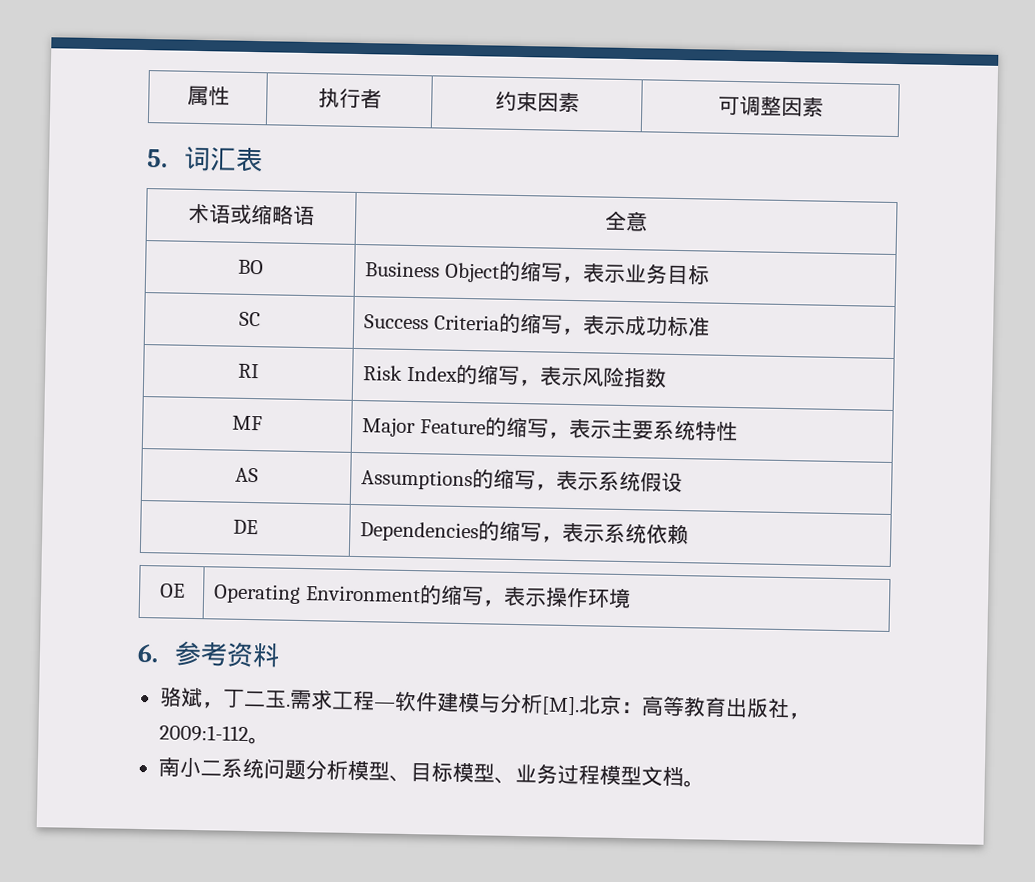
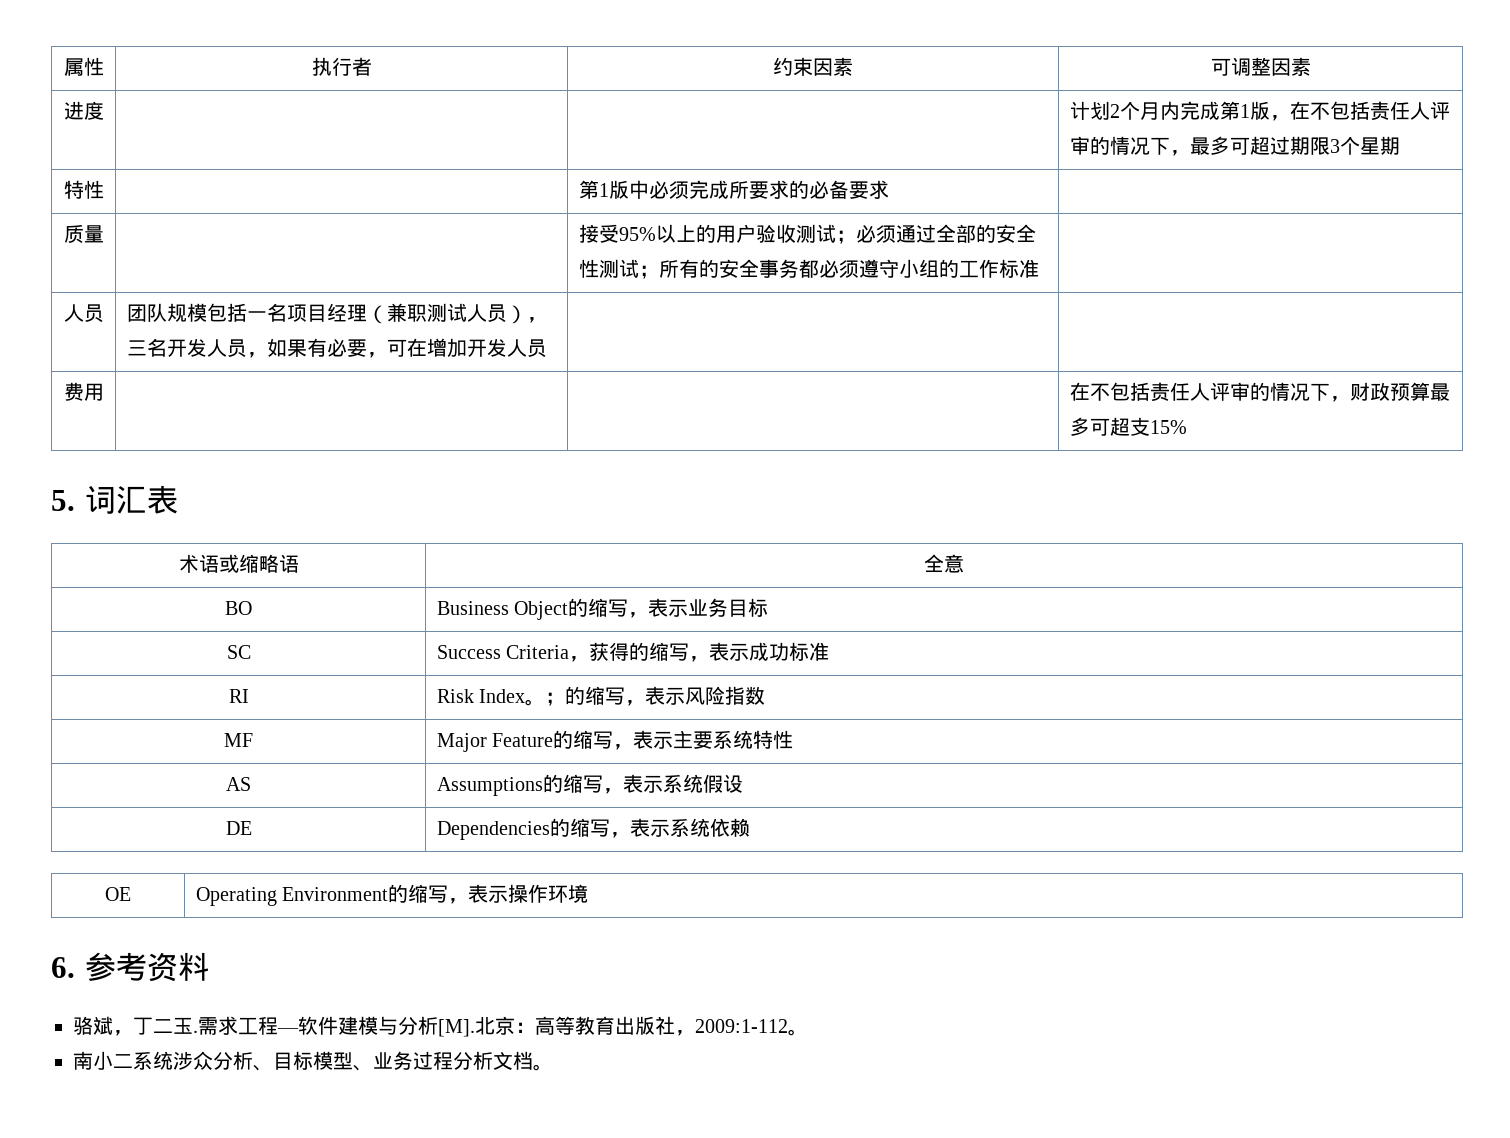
(824, 107) none -> [63,101,104,120] [1069,101,1450,121] [1069,136,1400,156] [63,180,104,199] [578,180,889,199] [63,224,104,243] [578,224,1036,244] [578,259,1039,279] [63,304,104,323] [126,303,547,324] [126,338,547,358] [63,382,104,401] [1069,382,1450,402] [1069,417,1187,436] // 进度 | | | 计划2个月内完成第1版，在不包括责任人评审的情况下，最多可超过期限3个星期 // 特性 | | 第1版中必须完成所要求的必备要求 | // 质量 | | 接受95%以上的用户验收测试；必须通过全部的安全性测试；所有的安全事务都必须遵守小组的工作标准 | // 人员 | 团队规模包括一名项目经理（兼职测试人员），三名开发人员，如果有必要，可在增加开发人员 | | // 费用 | | | 在不包括责任人评审的情况下，财政预算最多可超支15%
(500, 322) none -> [568,642,629,662] ，获得
(458, 373) none -> [524,692,565,706] 。；
[262,758,390,781] 问题分析模型 -> [173,1051,253,1070] 涉众分析
[598,765,642,786] 模型 -> [453,1051,493,1070] 分析

